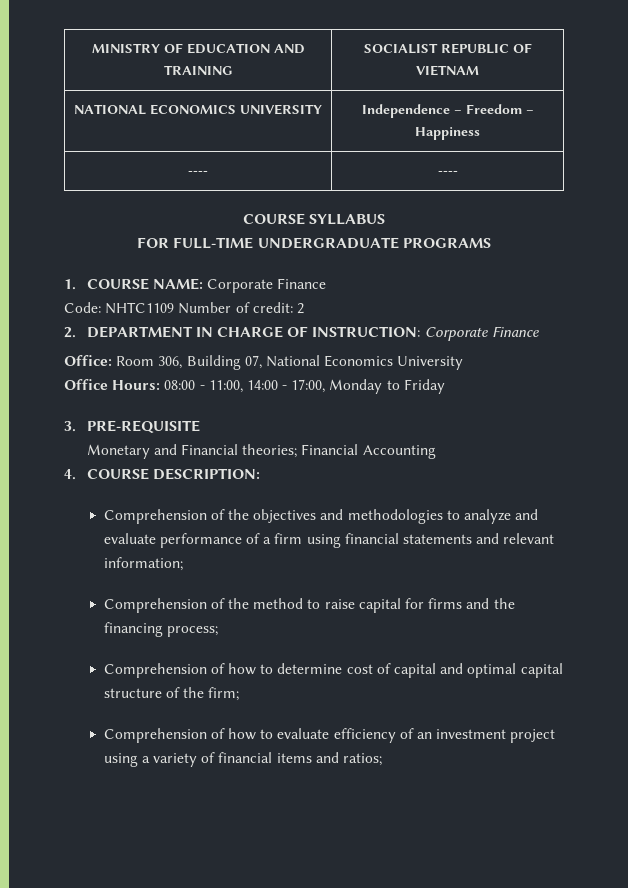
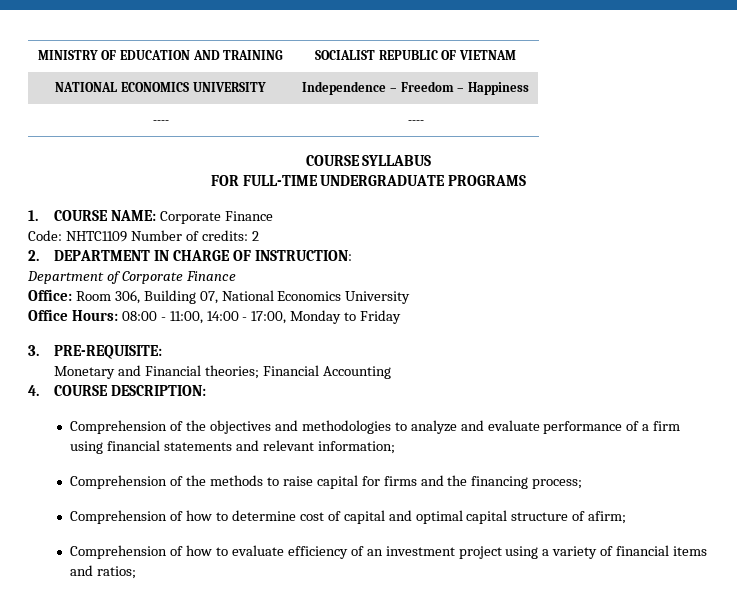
[252,302,293,313] credit: -> [201,230,248,241] credits:
(421, 331) none -> [27,271,121,284] // Department of
[86,420,200,434] PRE-REQUISITE -> [54,345,163,359] PRE-REQUISITE:
[253,598,304,609] method -> [210,475,264,486] methods
[183,687,240,701] the firm; -> [588,511,627,524] afirm;

